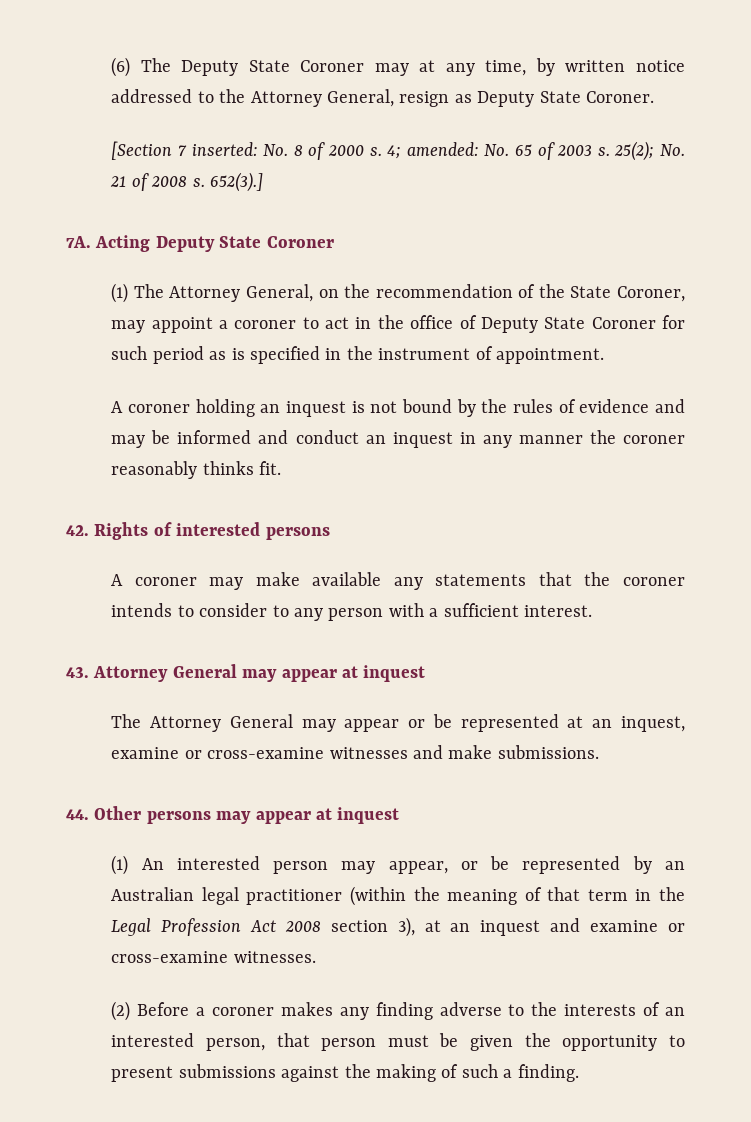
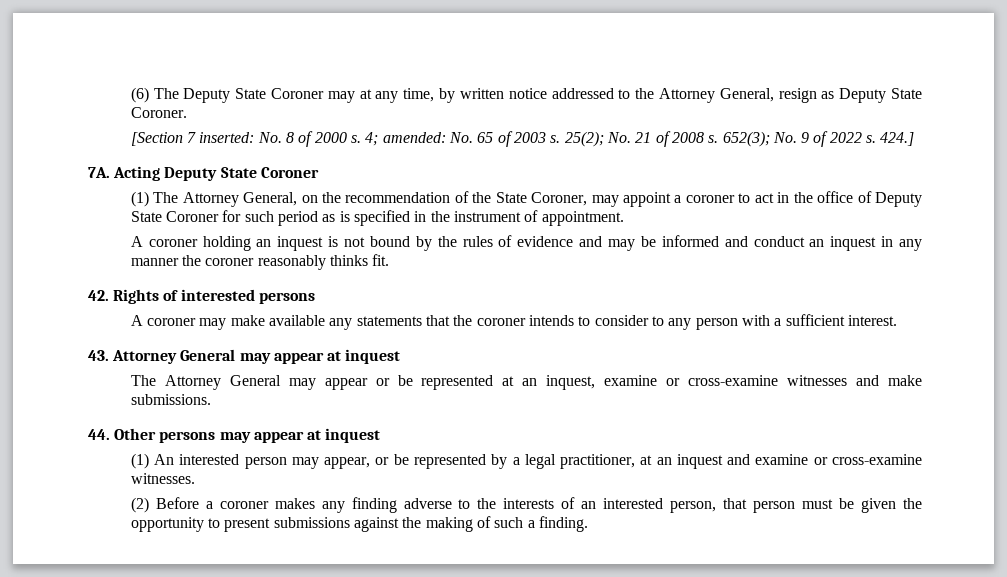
[209,172,263,192] 652(3).] -> [722,131,915,147] 652(3); No. 9 of 2022 s. 424.]
[664,861,685,870] [111,886,685,906] [111,917,415,937] an Australian legal practitioner (within the meaning of that term in the Legal Profession Act 2008 section 3), -> [512,454,636,469] a legal practitioner,

